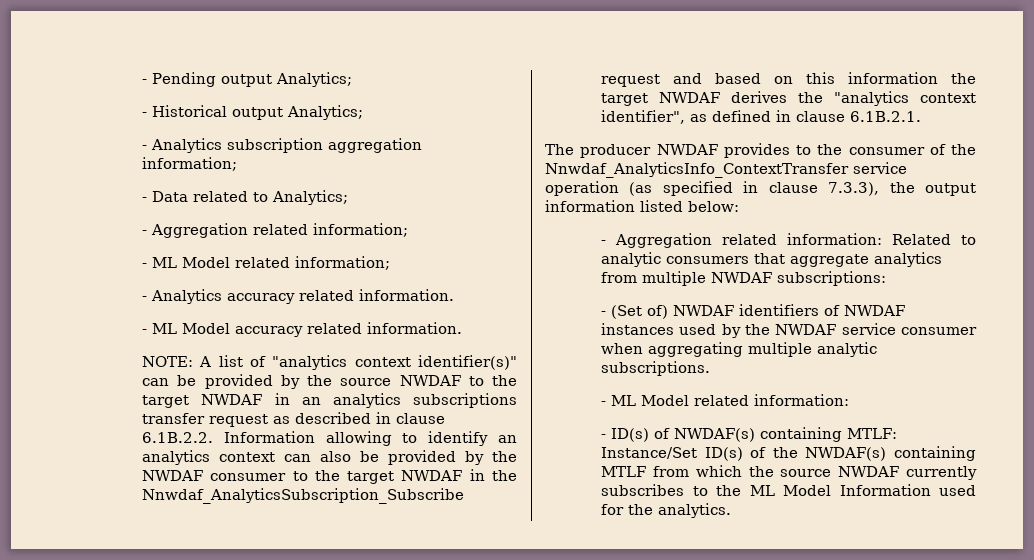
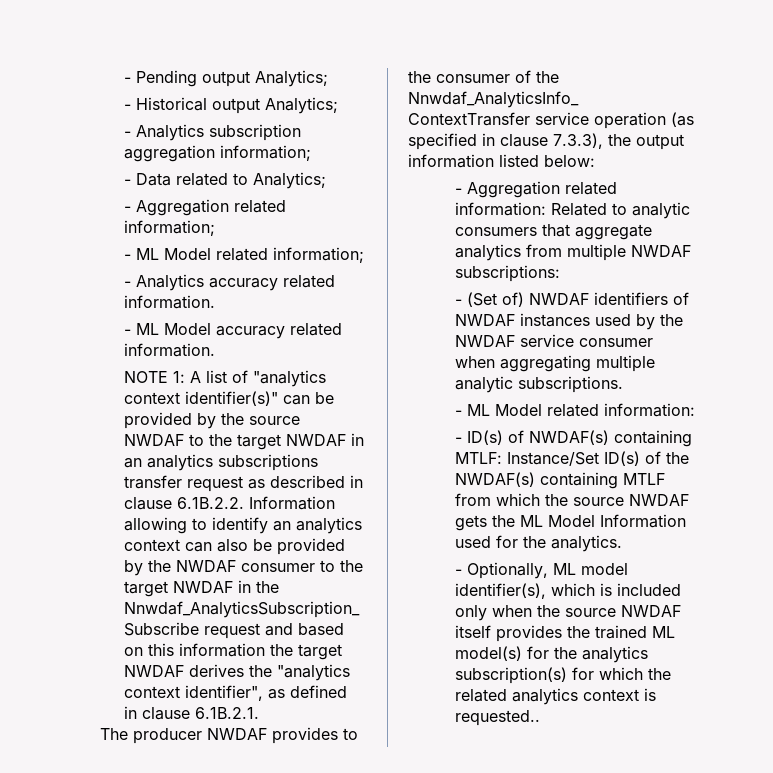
[142,356,194,367] NOTE: -> [124,371,186,383] NOTE 1:
[906,466,977,480] [601,484,708,496] currently subscribes to -> [455,515,488,531] gets
(732, 510) none -> [455,562,629,579] [455,583,682,599] [455,605,682,621] [455,625,676,642] [455,646,649,663] [455,667,672,684] [455,688,657,705] [455,710,541,726] // - Optionally, ML model identifier(s), which is included only when the source NWDAF itself provides the trained ML model(s) for the analytics subscription(s) for which the related analytics context is requested..

